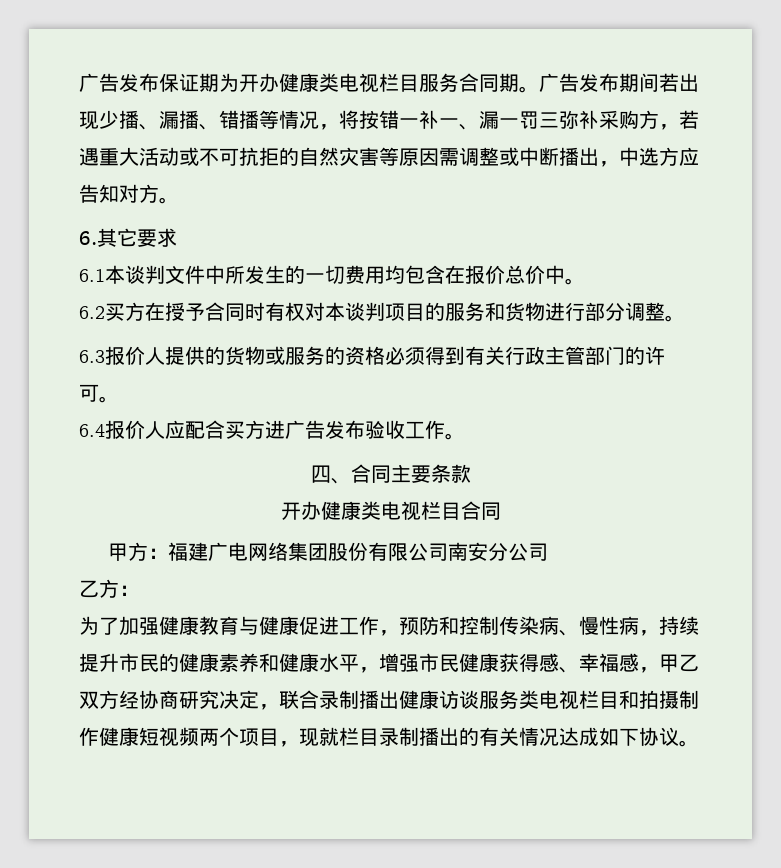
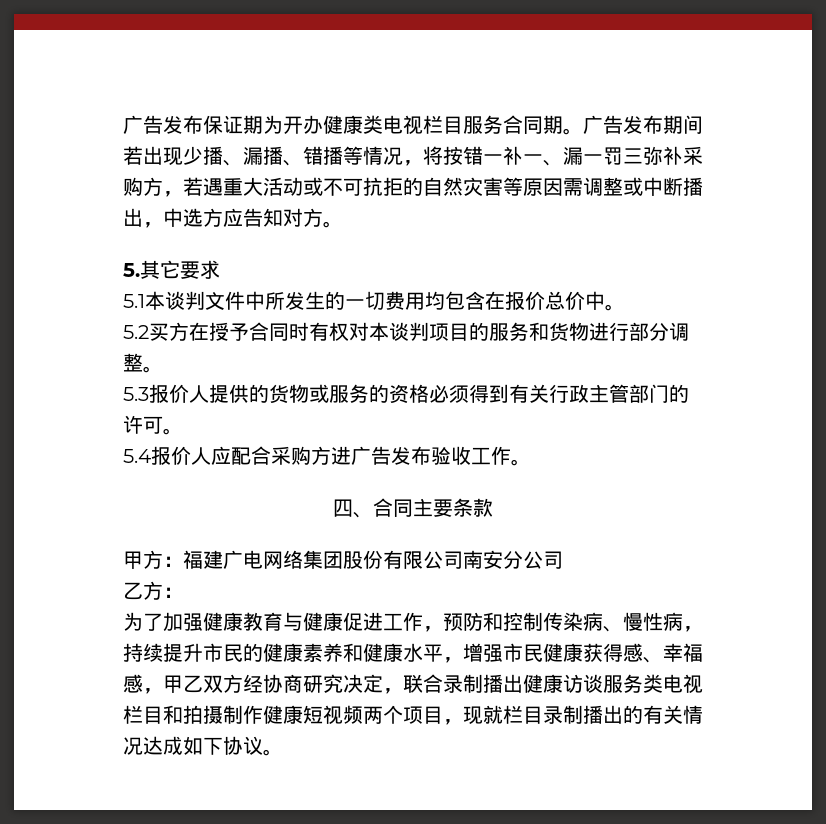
[79,231,97,245] 6. -> [123,263,140,277] 5.
[79,269,105,282] 6.1 -> [123,294,145,308] 5.1
[79,306,105,319] 6.2 -> [123,325,149,339] 5.2
[79,350,105,363] 6.3 -> [123,387,149,401] 5.3
[79,424,105,437] 6.4 -> [123,449,151,463] 5.4
[225,421,245,439] 买 -> [271,446,311,465] 采购
[280,501,501,521] // 开办健康类电视栏目合同 -> (493, 507) none

